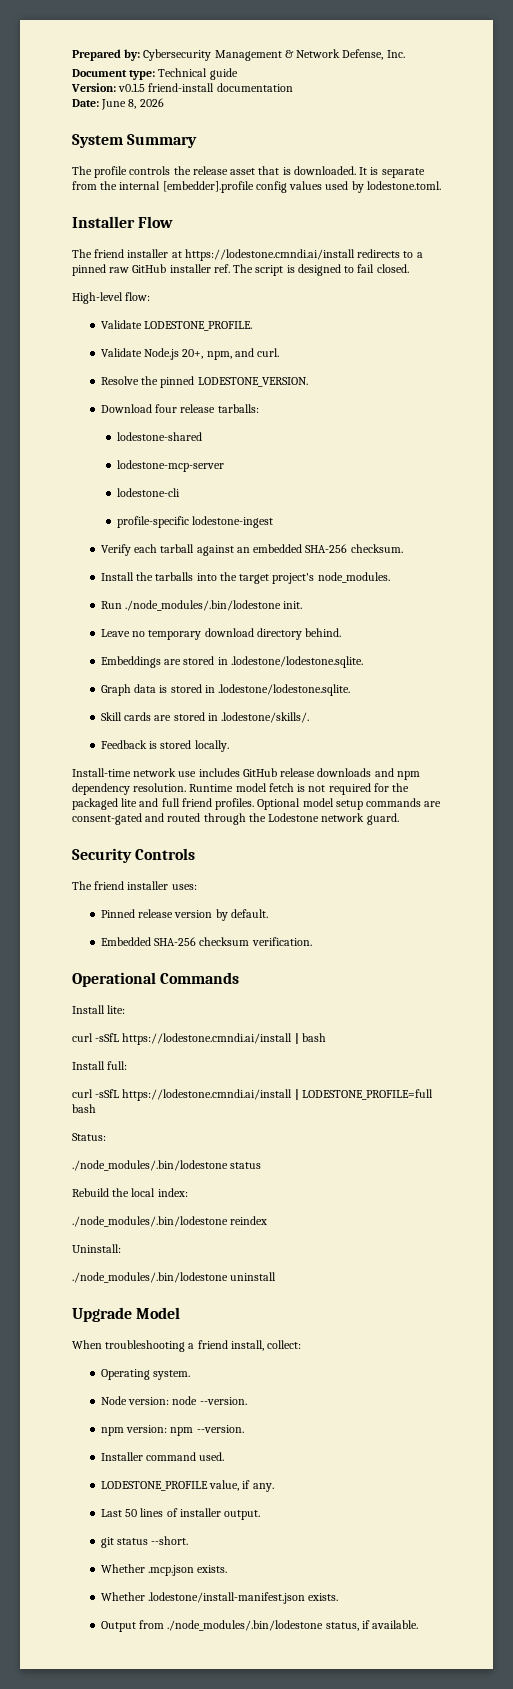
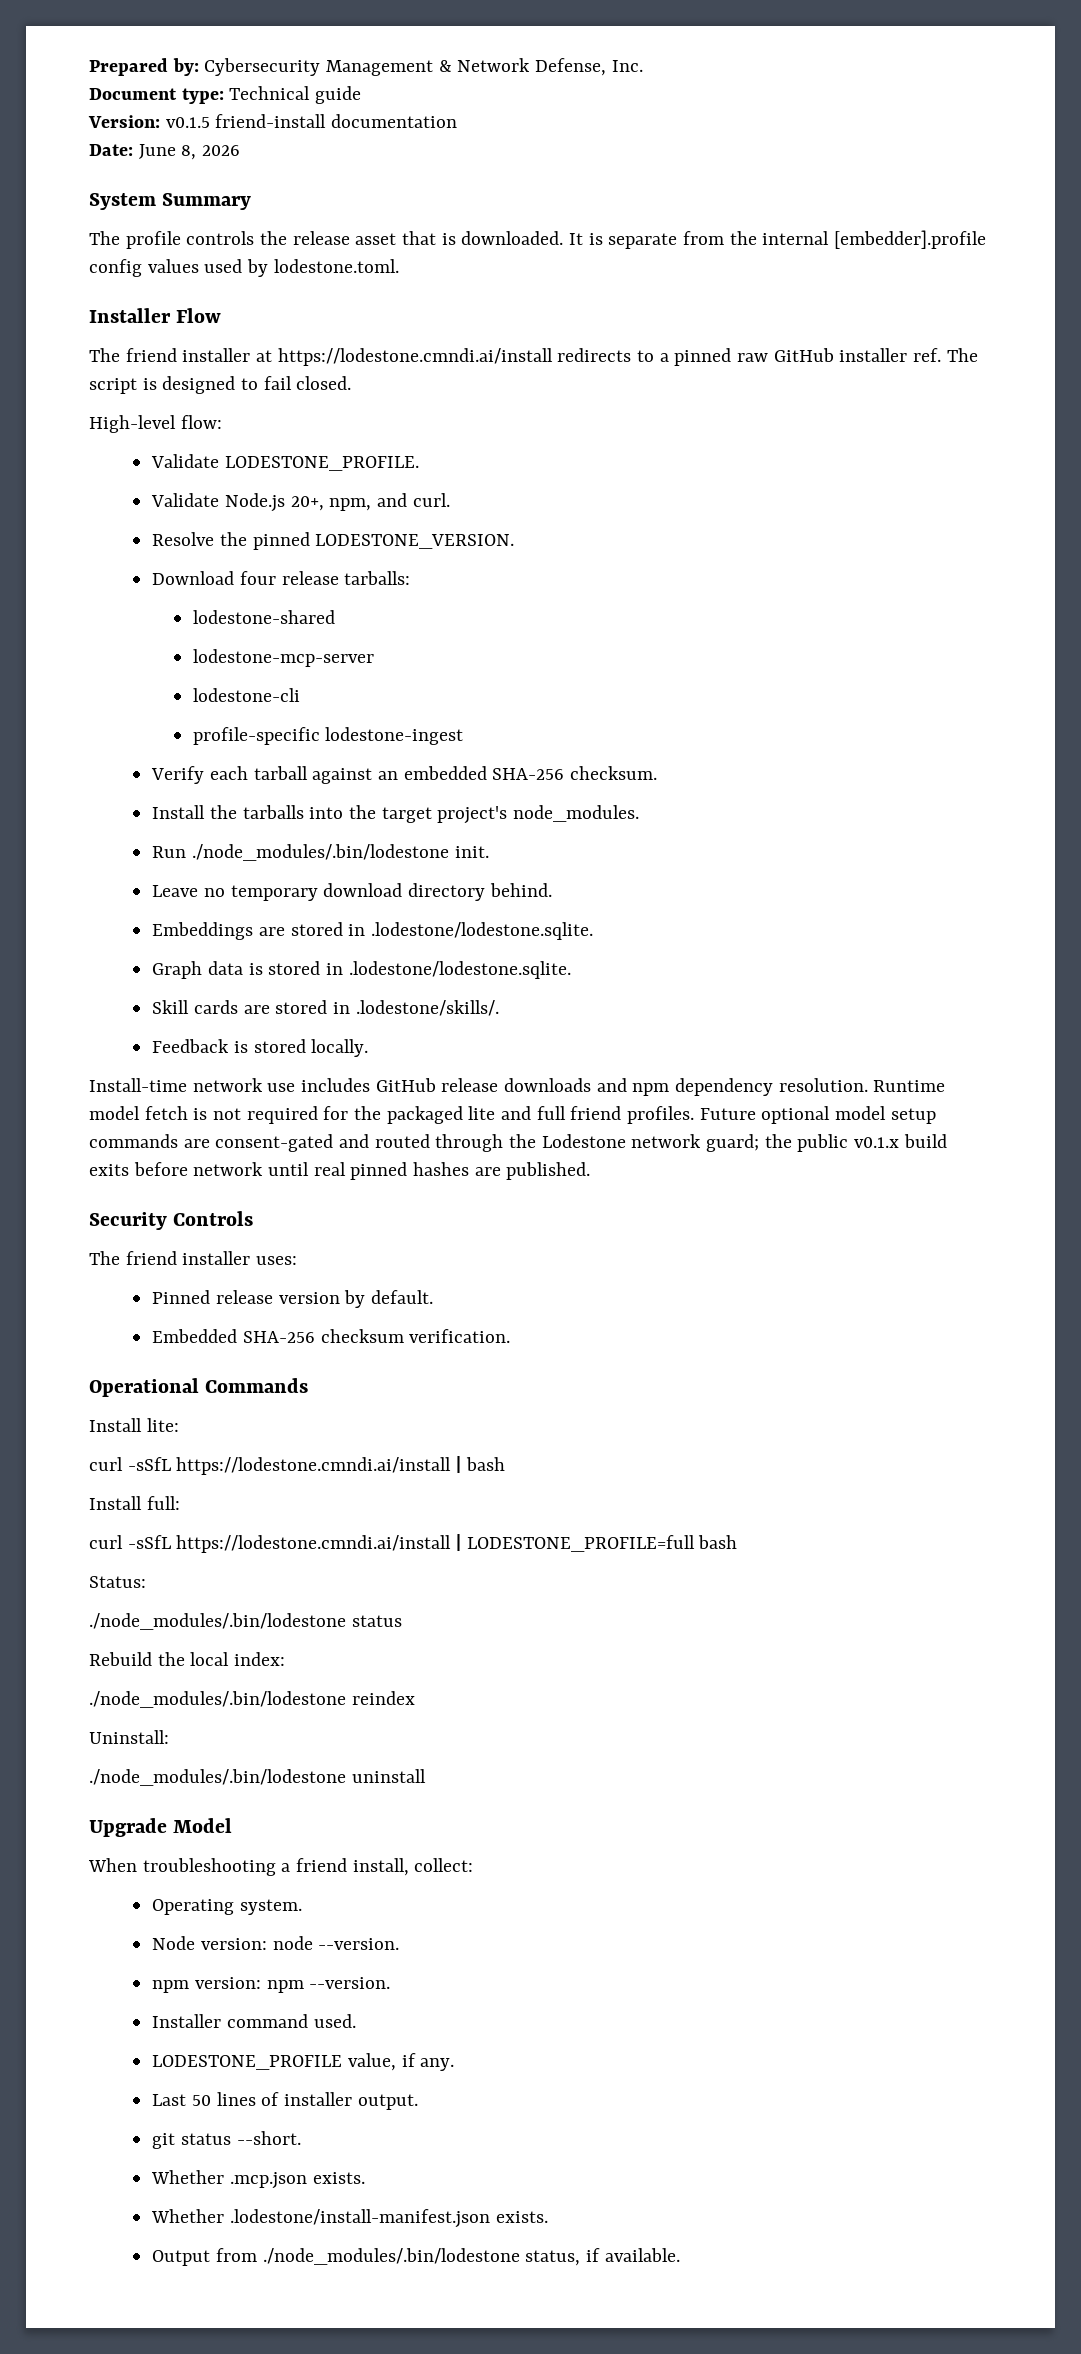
[257,798,301,810] Optional -> [699,1106,831,1124] Future optional
[366,813,399,825] guard. -> [706,1134,947,1152] [89,1162,591,1180] guard; the public v0.1.x build exits before network until real pinned hashes are published.

